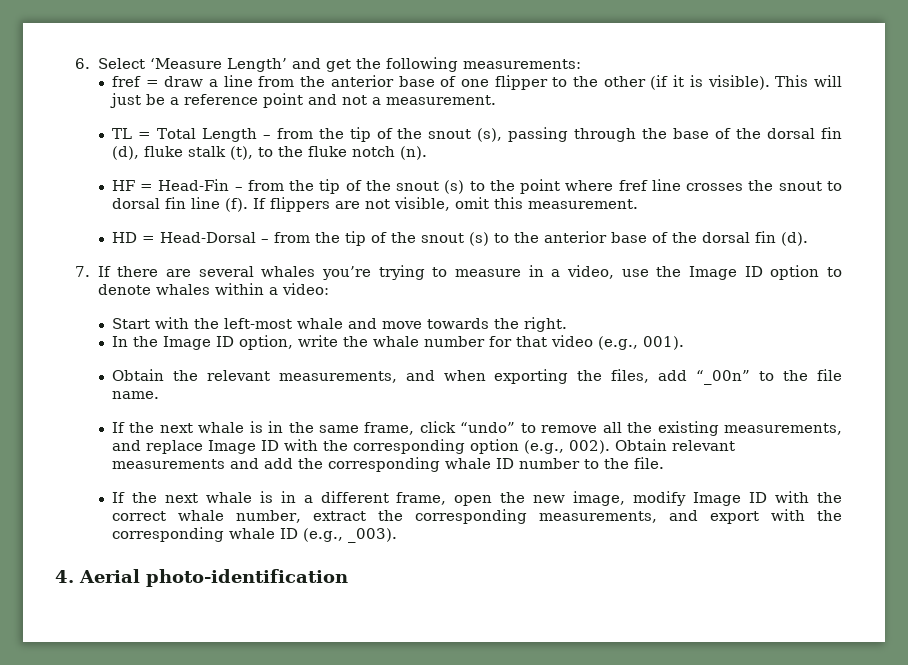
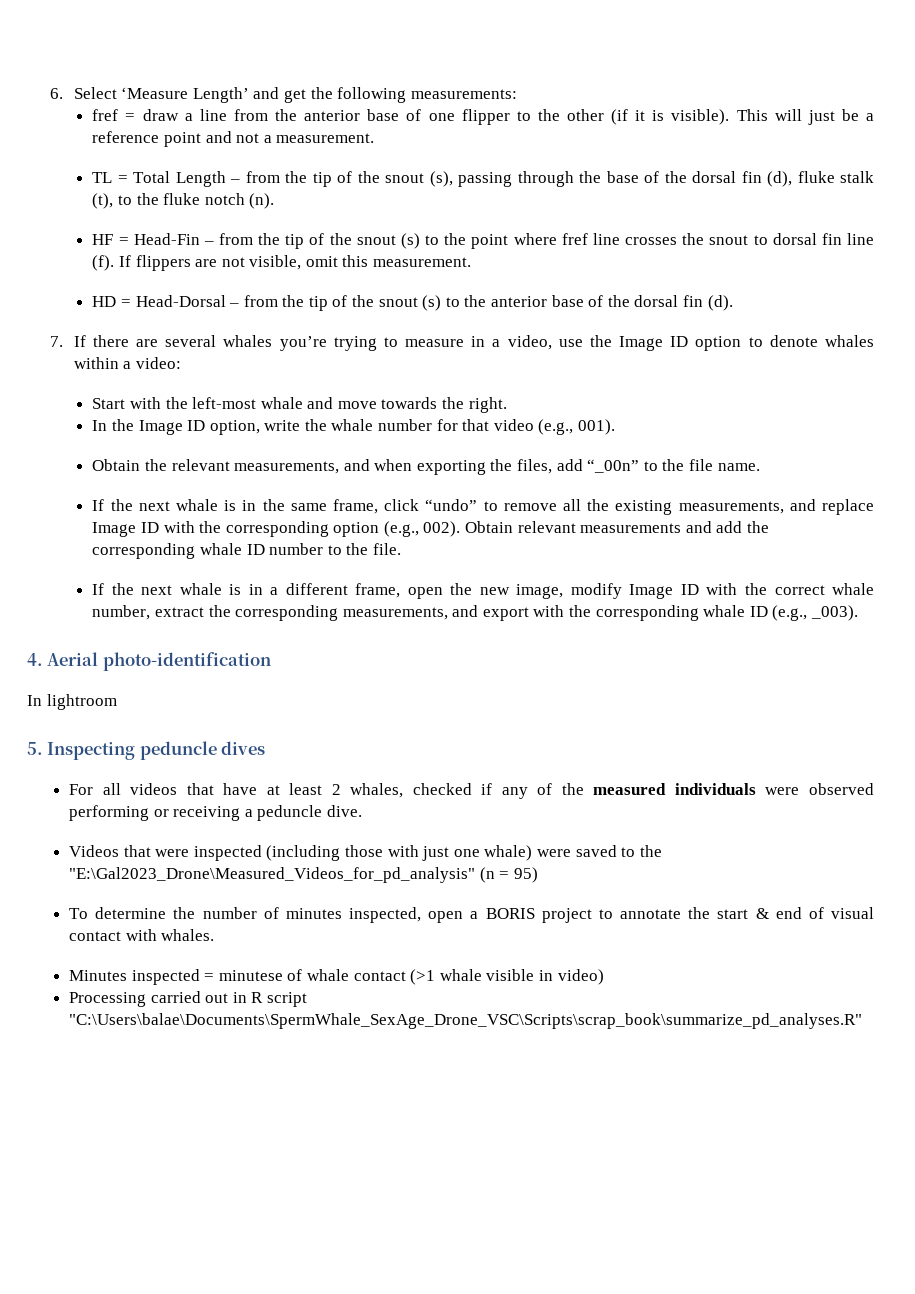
(348, 578) none -> [27,694,117,710] [27,741,266,760] [69,783,874,799] [69,805,362,821] [69,845,662,861] [69,867,538,883] [69,907,874,923] [69,929,215,941] [69,969,604,985] [69,991,307,1007] [69,1013,863,1029] // In lightroom // 5. Inspecting peduncle dives // For all videos that have at least 2 whales, checked if any of the measured individuals were observed performing or receiving a peduncle dive. // Videos that were inspected (including those with just one whale) were saved to the "E:\Gal2023_Drone\Measured_Videos_for_pd_analysis" (n = 95) // To determine the number of minutes inspected, open a BORIS project to annotate the start & end of visual contact with whales. // Minutes inspected = minutese of whale contact (>1 whale visible in video) // Processing carried out in R script "C:\Users\balae\Documents\SpermWhale_SexAge_Drone_VSC\Scripts\scrap_book\summarize_pd_analyses.R"

